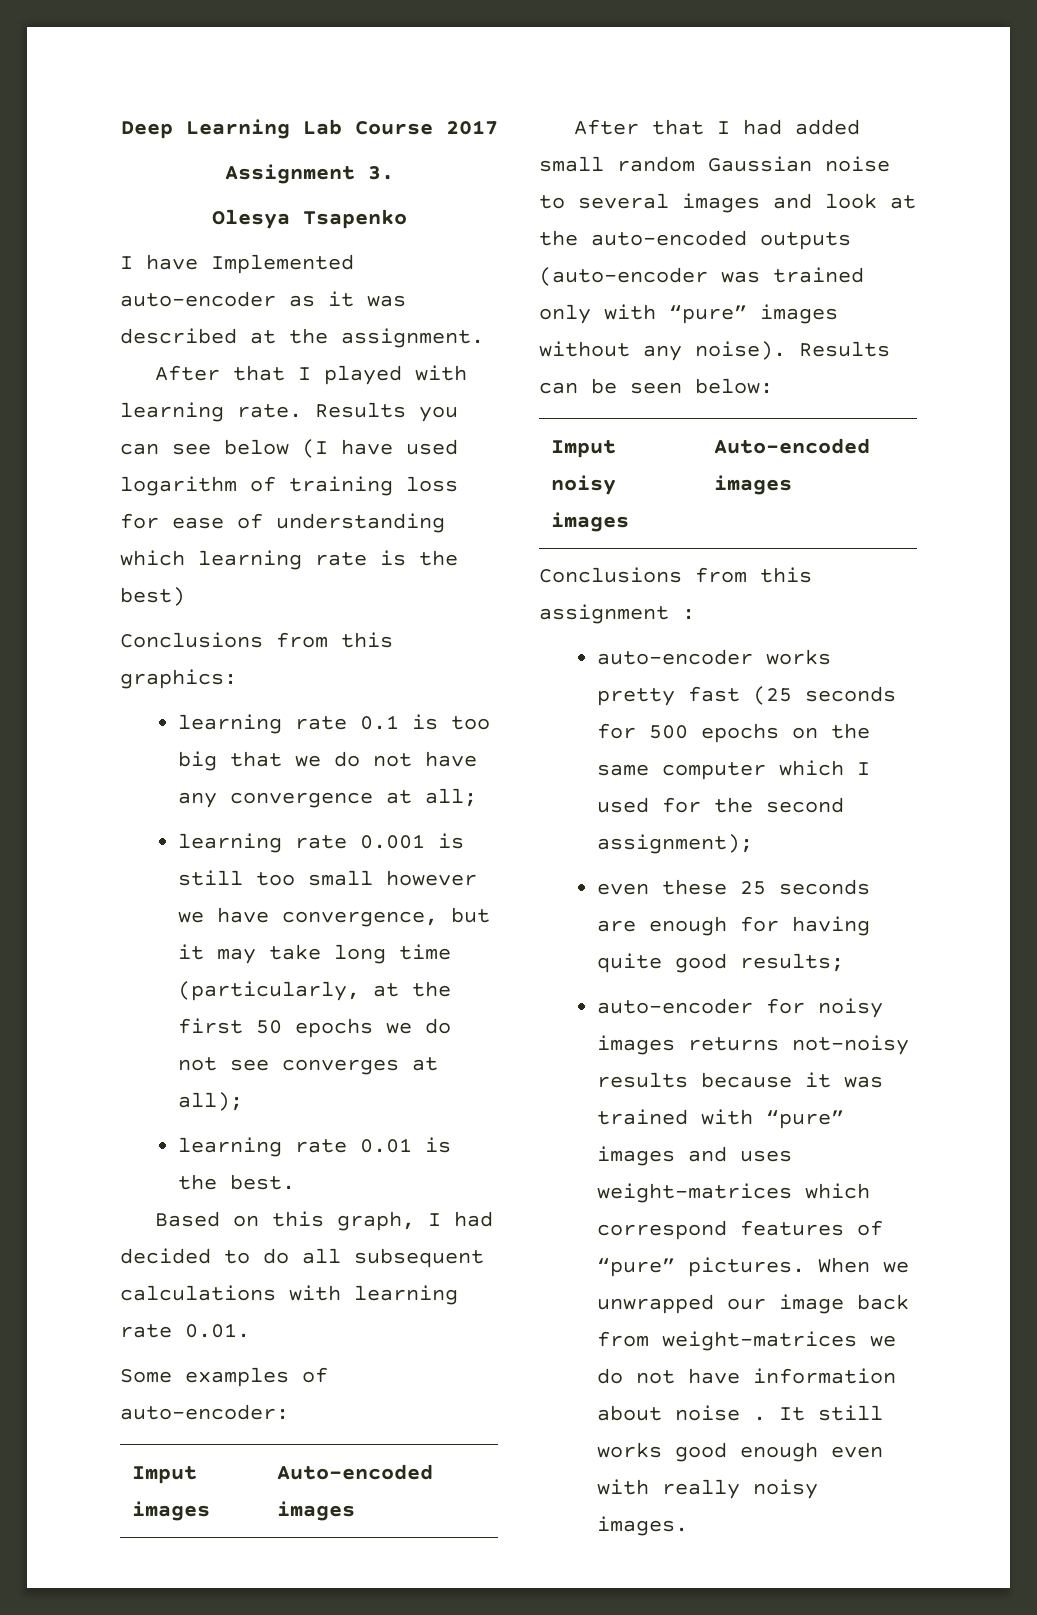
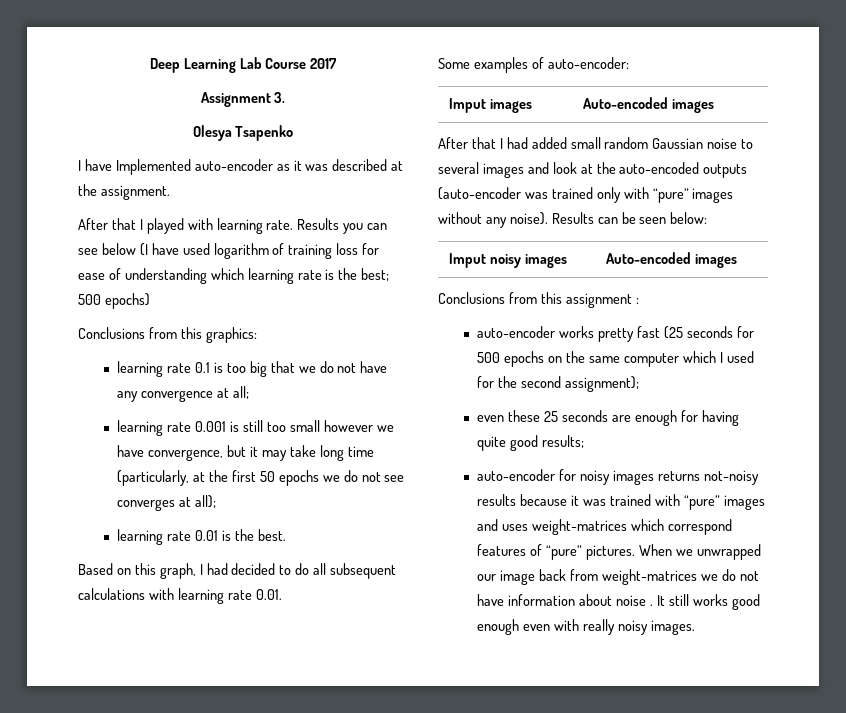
[120,587,185,606] best) -> [361,268,390,281] [78,293,150,309] best; 500 epochs)

